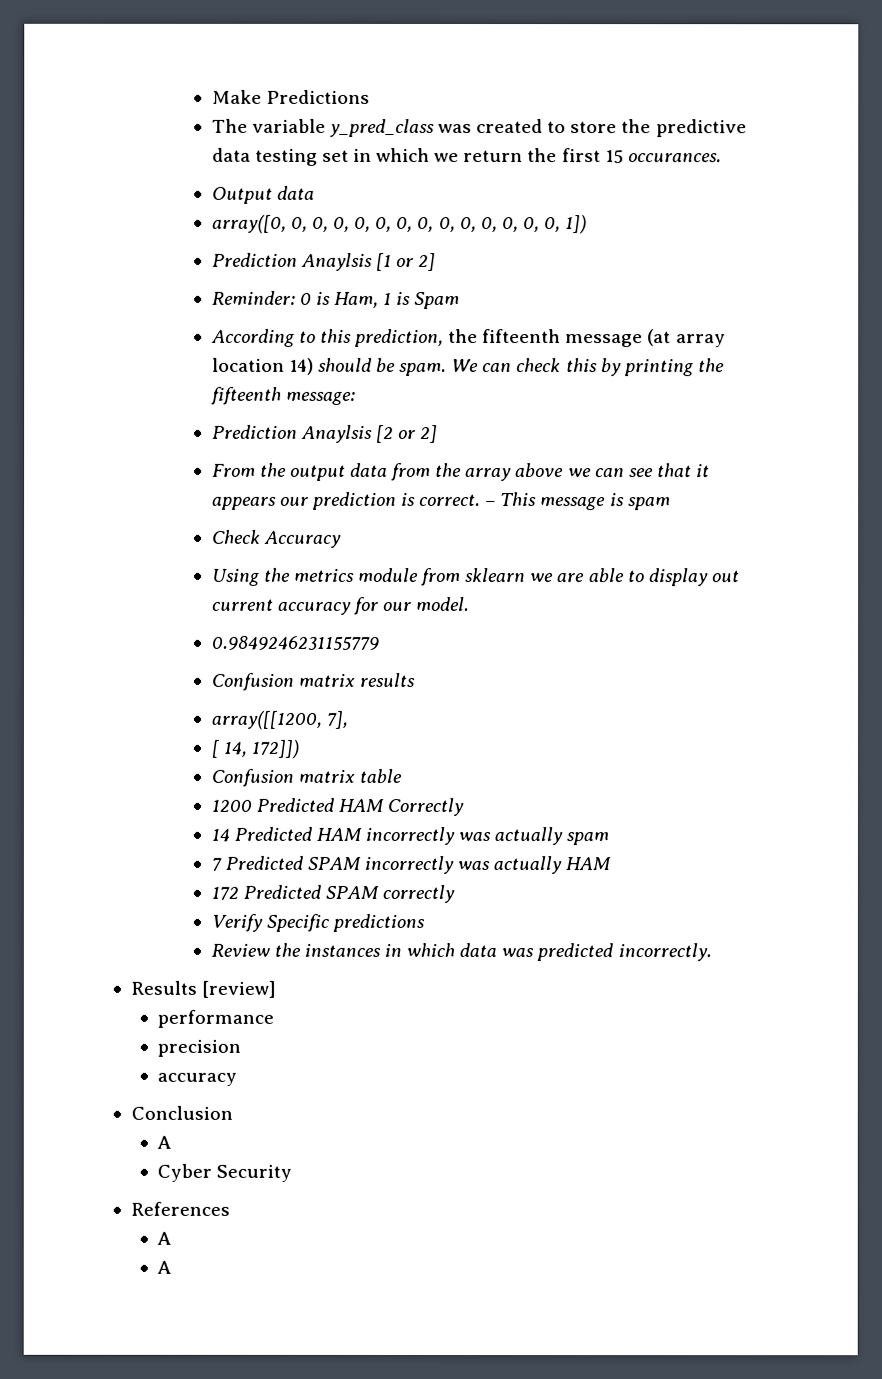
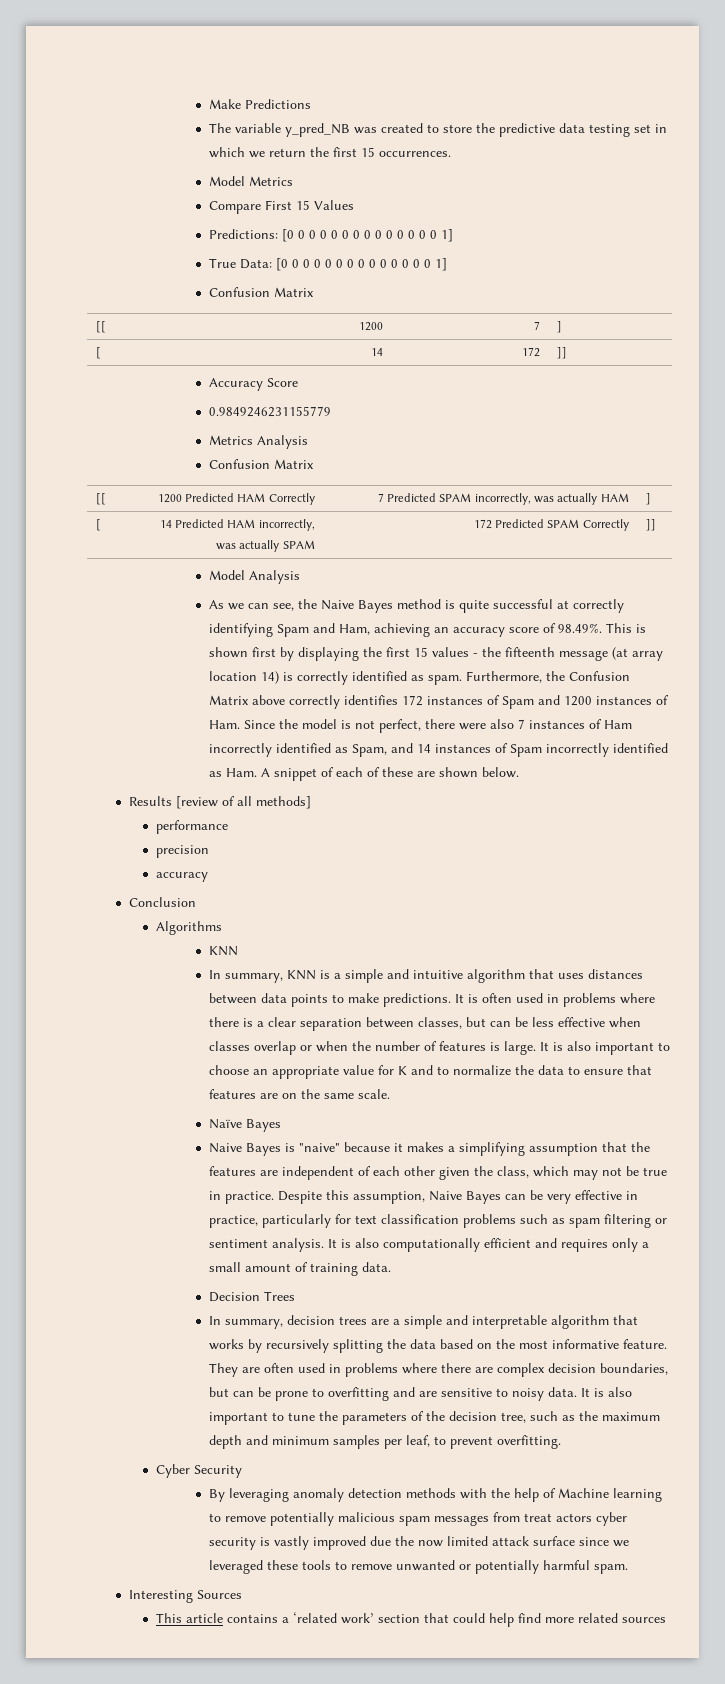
[329,118,435,137] y_pred_class -> [284,123,350,137] y_pred_NB
[627,153,722,163] [211,185,315,204] [211,214,588,235] [211,252,437,271] [211,290,461,310] [210,328,444,348] occurances. // Output data // array([0, 0, 0, 0, 0, 0, 0, 0, 0, 0, 0, 0, 0, 0, 1]) // Prediction Anaylsis [1 or 2] // Reminder: 0 is Ham, 1 is Spam // According to this prediction, -> [378,151,451,157] [208,176,293,186] [208,200,354,214] [208,229,453,242] [208,258,447,271] [208,287,314,297] [96,321,107,333] [358,322,383,331] [533,321,540,330] [557,321,563,333] [96,347,102,359] [370,348,383,356] [521,347,540,357] [557,347,568,359] [208,378,298,391] [208,406,331,417] [208,435,308,449] [208,459,314,469] [96,493,107,505] [157,493,315,505] [377,493,629,505] [646,493,652,505] [96,519,102,531] [159,519,315,531] [216,540,315,552] [473,519,629,531] [646,519,657,531] [208,570,300,584] [208,599,624,613] [208,623,646,637] [208,647,478,661] occurrences. // Model Metrics // Compare First 15 Values // Predictions: [0 0 0 0 0 0 0 0 0 0 0 0 0 0 1] // True Data: [0 0 0 0 0 0 0 0 0 0 0 0 0 0 1] // Confusion Matrix // [[ | 1200 | 7 | ] // [ | 14 | 172 | ]] // Accuracy Score // 0.9849246231155779 // Metrics Analysis // Confusion Matrix // [[ | 1200 Predicted HAM Correctly | 7 Predicted SPAM incorrectly, was actually HAM | ] // [ | 14 Predicted HAM incorrectly, // was actually SPAM | 172 Predicted SPAM Correctly | ]] // Model Analysis // As we can see, the Naive Bayes method is quite successful at correctly identifying Spam and Ham, achieving an accuracy score of 98.49%. This is shown first by displaying the first 15 values -
[317,357,725,377] [210,386,356,405] [211,424,439,443] [211,462,711,482] [211,491,671,511] [211,529,342,548] [211,567,741,587] [211,596,471,615] [211,635,380,650] [210,672,416,691] [210,710,348,730] [210,739,299,759] [210,768,402,787] [210,797,464,817] [210,826,610,846] [210,855,612,875] [210,884,455,904] [210,913,425,932] [210,942,712,962] [130,980,276,998] [157,1009,275,1028] [157,1039,242,1057] [157,1072,238,1086] [130,1105,233,1120] [157,1135,172,1149] [157,1163,293,1182] [130,1201,230,1216] [157,1231,172,1245] [157,1260,172,1274] should be spam. We can check this by printing the fifteenth message: // Prediction Anaylsis [2 or 2] // From the output data from the array above we can see that it appears our prediction is correct. – This message is spam // Check Accuracy // Using the metrics module from sklearn we are able to display out current accuracy for our model. // 0.9849246231155779 // Confusion matrix results // array([[1200, 7], // [ 14, 172]]) // Confusion matrix table // 1200 Predicted HAM Correctly // 14 Predicted HAM incorrectly was actually spam // 7 Predicted SPAM incorrectly was actually HAM // 172 Predicted SPAM correctly // Verify Specific predictions // Review the instances in which data was predicted incorrectly. // Results [review] // performance // precision // accuracy // Conclusion // A // Cyber Security // References // A // A -> [282,671,630,685] [208,695,669,709] [208,719,632,733] [208,743,668,757] [208,767,519,781] [129,796,312,809] [155,820,228,834] [155,845,209,858] [155,872,208,882] [129,897,197,907] [155,921,222,935] [208,946,238,956] [208,969,643,983] [208,993,655,1007] [208,1017,641,1031] [208,1041,670,1055] [208,1065,652,1079] [208,1089,390,1099] [208,1119,281,1132] [208,1142,650,1156] [208,1166,667,1180] [208,1190,638,1204] [208,1214,667,1228] [208,1238,649,1252] [208,1262,391,1276] [208,1291,295,1302] [208,1315,638,1329] [208,1339,667,1353] [208,1363,668,1377] [208,1387,632,1401] [208,1411,660,1425] [208,1435,561,1449] [155,1464,242,1478] [208,1488,662,1502] [208,1512,627,1526] [208,1536,629,1550] [208,1560,628,1574] [129,1590,243,1603] [155,1612,666,1627] is correctly identified as spam. Furthermore, the Confusion Matrix above correctly identifies 172 instances of Spam and 1200 instances of Ham. Since the model is not perfect, there were also 7 instances of Ham incorrectly identified as Spam, and 14 instances of Spam incorrectly identified as Ham. A snippet of each of these are shown below. // Results [review of all methods] // performance // precision // accuracy // Conclusion // Algorithms // KNN // In summary, KNN is a simple and intuitive algorithm that uses distances between data points to make predictions. It is often used in problems where there is a clear separation between classes, but can be less effective when classes overlap or when the number of features is large. It is also important to choose an appropriate value for K and to normalize the data to ensure that features are on the same scale. // Naïve Bayes // Naive Bayes is "naive" because it makes a simplifying assumption that the features are independent of each other given the class, which may not be true in practice. Despite this assumption, Naive Bayes can be very effective in practice, particularly for text classification problems such as spam filtering or sentiment analysis. It is also computationally efficient and requires only a small amount of training data. // Decision Trees // In summary, decision trees are a simple and interpretable algorithm that works by recursively splitting the data based on the most informative feature. They are often used in problems where there are complex decision boundaries, but can be prone to overfitting and are sensitive to noisy data. It is also important to tune the parameters of the decision tree, such as the maximum depth and minimum samples per leaf, to prevent overfitting. // Cyber Security // By leveraging anomaly detection methods with the help of Machine learning to remove potentially malicious spam messages from treat actors cyber security is vastly improved due the now limited attack surface since we leveraged these tools to remove unwanted or potentially harmful spam. // Interesting Sources // This article contains a ‘related work’ section that could help find more related sources

